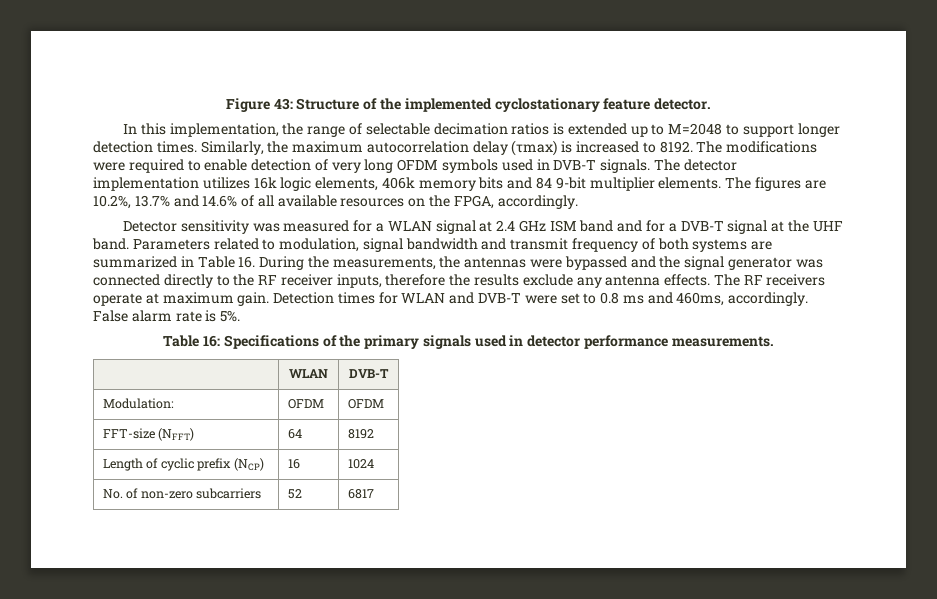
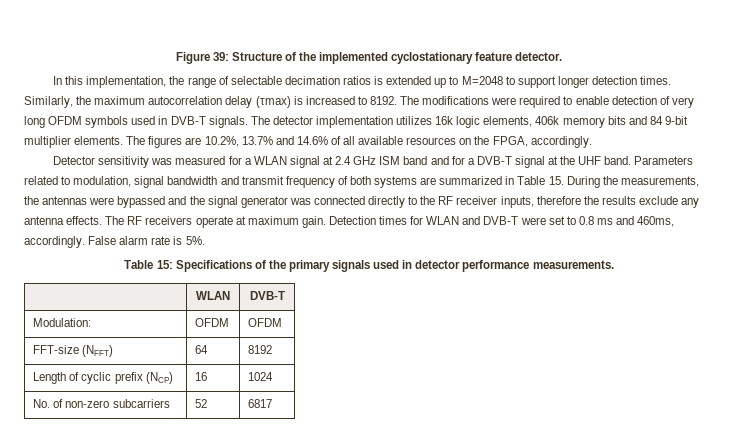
[273,98,293,110] 43: -> [212,52,229,61] 39:
[238,256,256,268] 16. -> [548,176,564,185] 15.
[202,335,220,347] 16: -> [156,260,173,269] 15:

